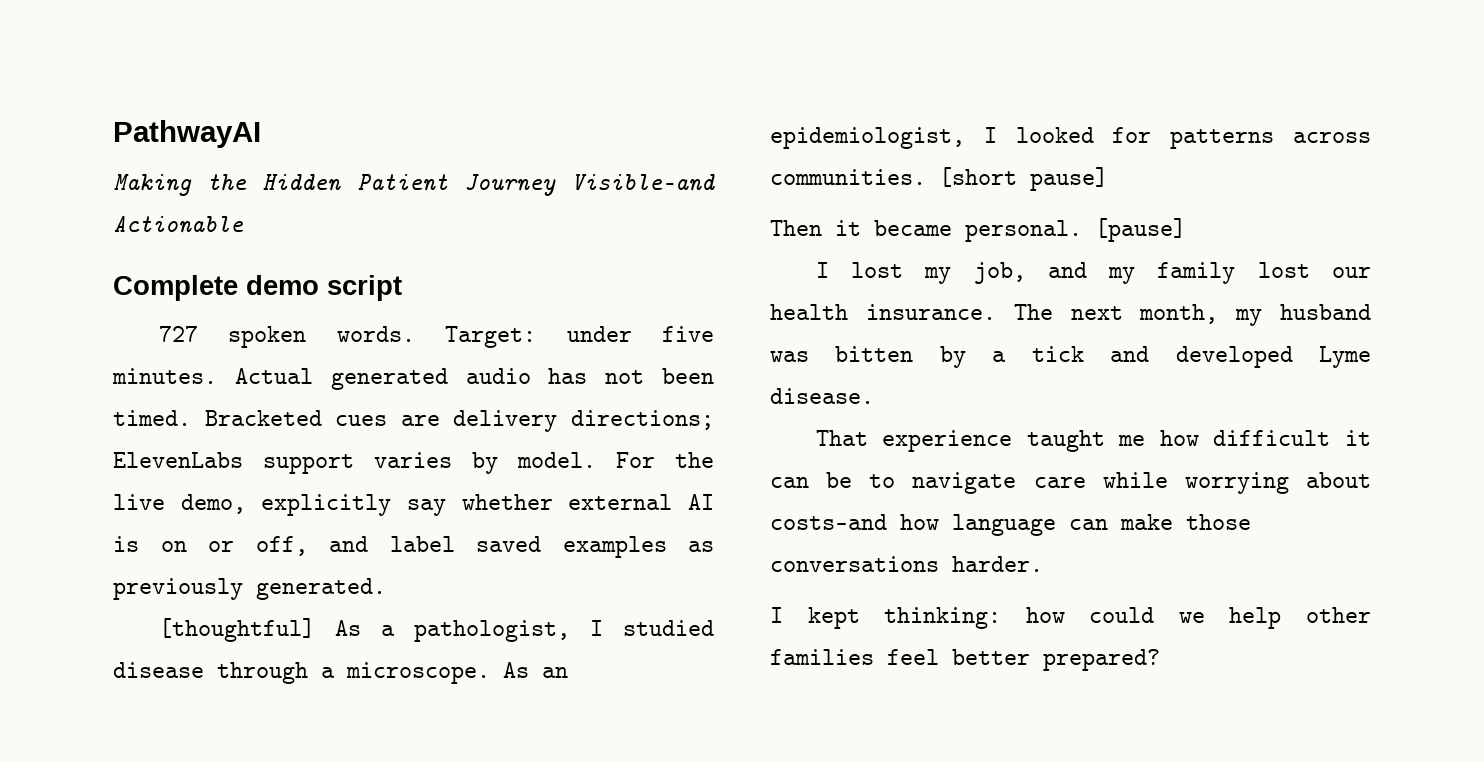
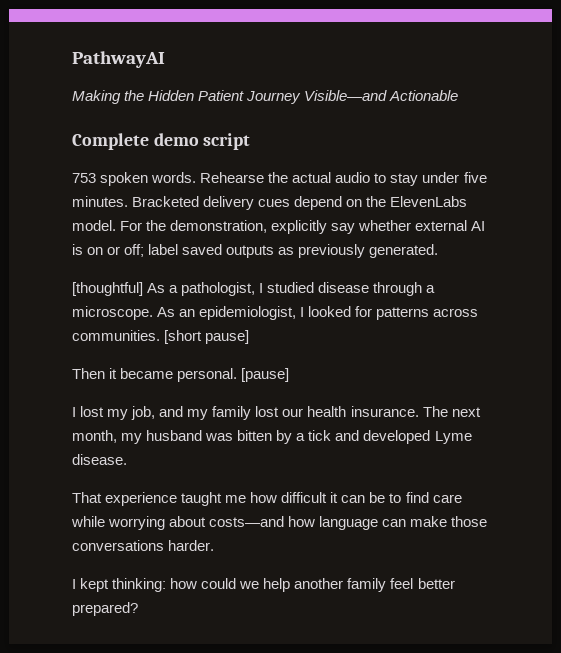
[158,326,198,342] 727 -> [72,173,96,183] 753
[445,326,714,348] [112,368,714,390] [113,410,714,432] [113,452,498,474] Target: under five minutes. Actual generated audio has not been timed. Bracketed cues are delivery directions; ElevenLabs support varies by -> [200,172,487,186] [72,196,468,210] Rehearse the actual audio to stay under five minutes. Bracketed delivery cues depend on the ElevenLabs
[113,494,246,514] live demo, -> [170,220,268,233] demonstration,
[255,536,368,556] off, and -> [124,244,145,257] off;
[562,536,667,558] examples -> [226,245,275,258] outputs
[912,472,1017,494] navigate -> [405,492,429,503] find
[1306,607,1371,623] [770,649,874,665] other families -> [294,578,387,592] another family

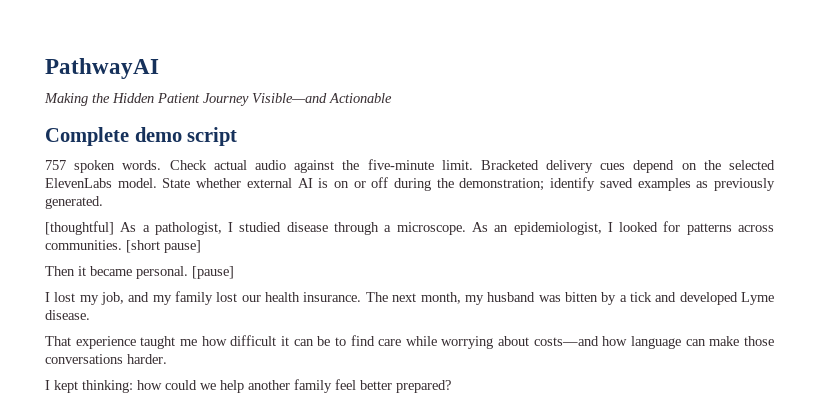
[72,173,96,183] 753 -> [45,160,66,170] 757
[200,172,487,186] [72,196,128,207] Rehearse the actual audio to stay under five minutes. -> [169,159,473,173] Check actual audio against the five-minute limit.
(387, 201) none -> [729,160,775,170] selected
[120,220,356,234] For the demonstration, explicitly say -> [162,178,191,188] State
[124,244,275,258] off; label saved outputs -> [371,177,691,191] off during the demonstration; identify saved examples

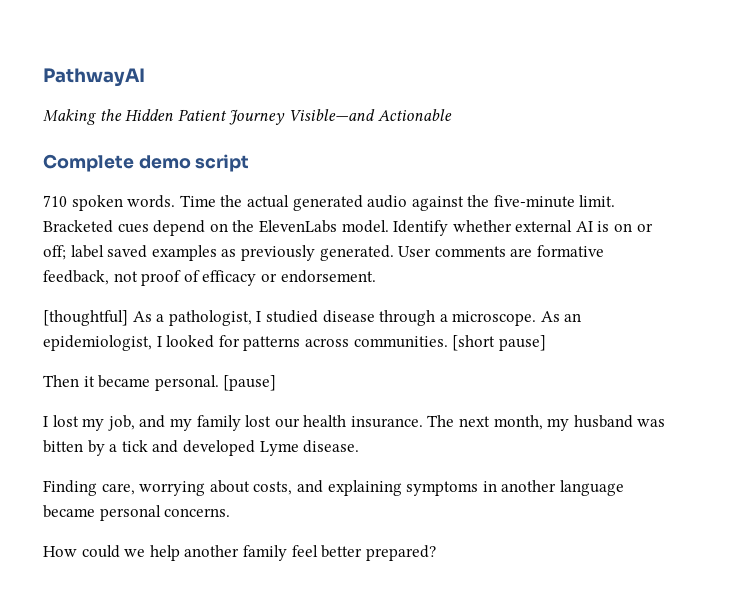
[45,160,66,170] 757 -> [43,195,67,207] 710
[169,160,247,170] Check actual -> [179,195,363,211] Time the actual generated
[546,160,594,173] delivery -> (113, 226) none
[729,160,775,170] selected -> (255, 226) none
[162,178,191,188] State -> [393,220,449,236] Identify
[371,177,596,191] off during the demonstration; identify -> [43,245,104,260] off; label
(103, 202) none -> [398,245,604,257] [43,270,376,286] User comments are formative feedback, not proof of efficacy or endorsement.
[45,335,774,349] [45,354,167,364] [45,380,162,393] That experience taught me how difficult it can be to find care while worrying about costs—and how language can make those conversations harder. // I kept thinking: how -> [43,480,624,496] [43,505,231,521] [43,546,77,557] Finding care, worrying about costs, and explaining symptoms in another language became personal concerns. // How

